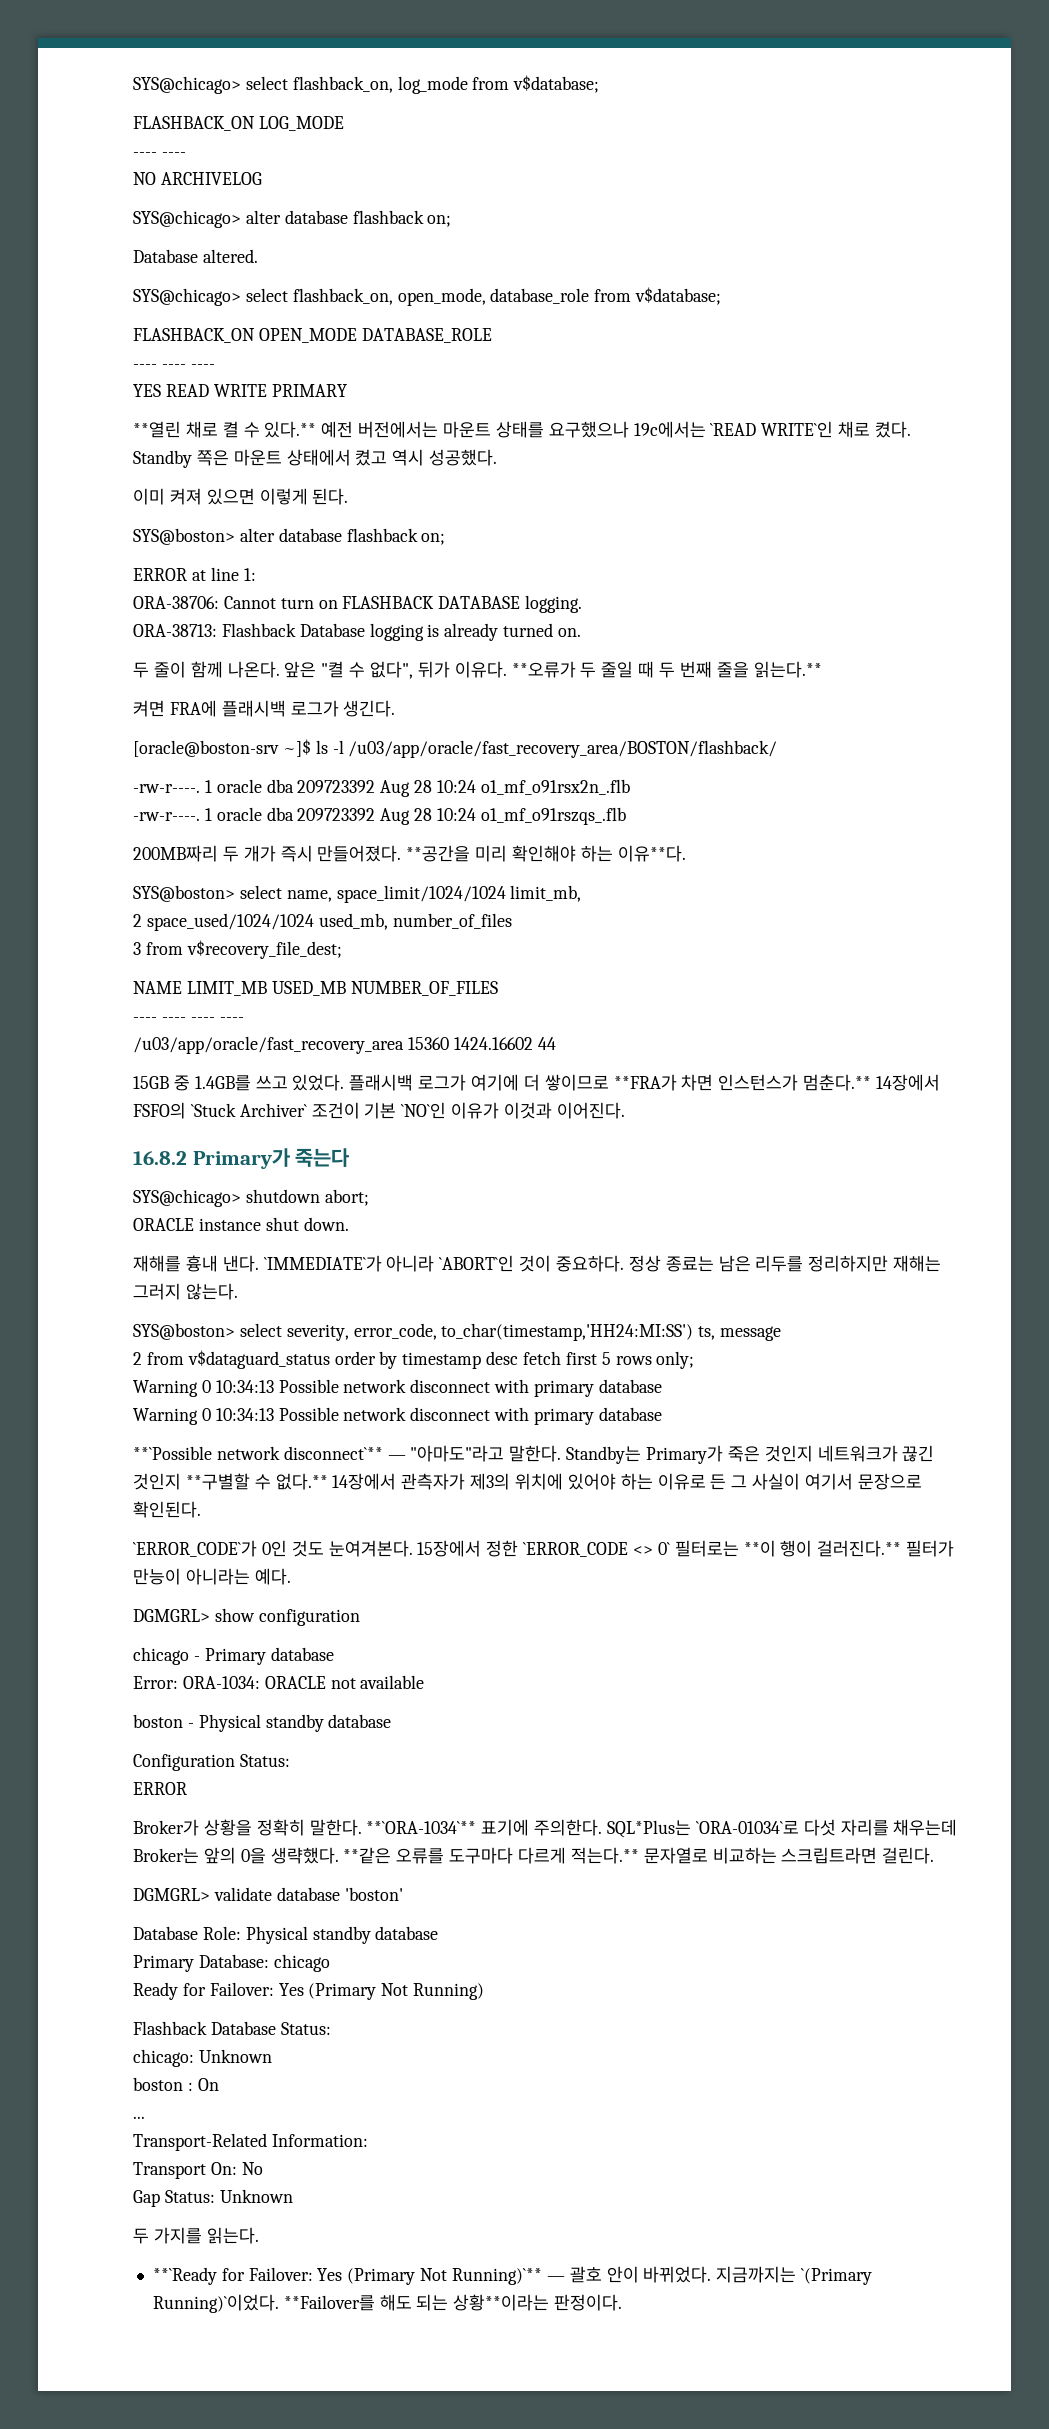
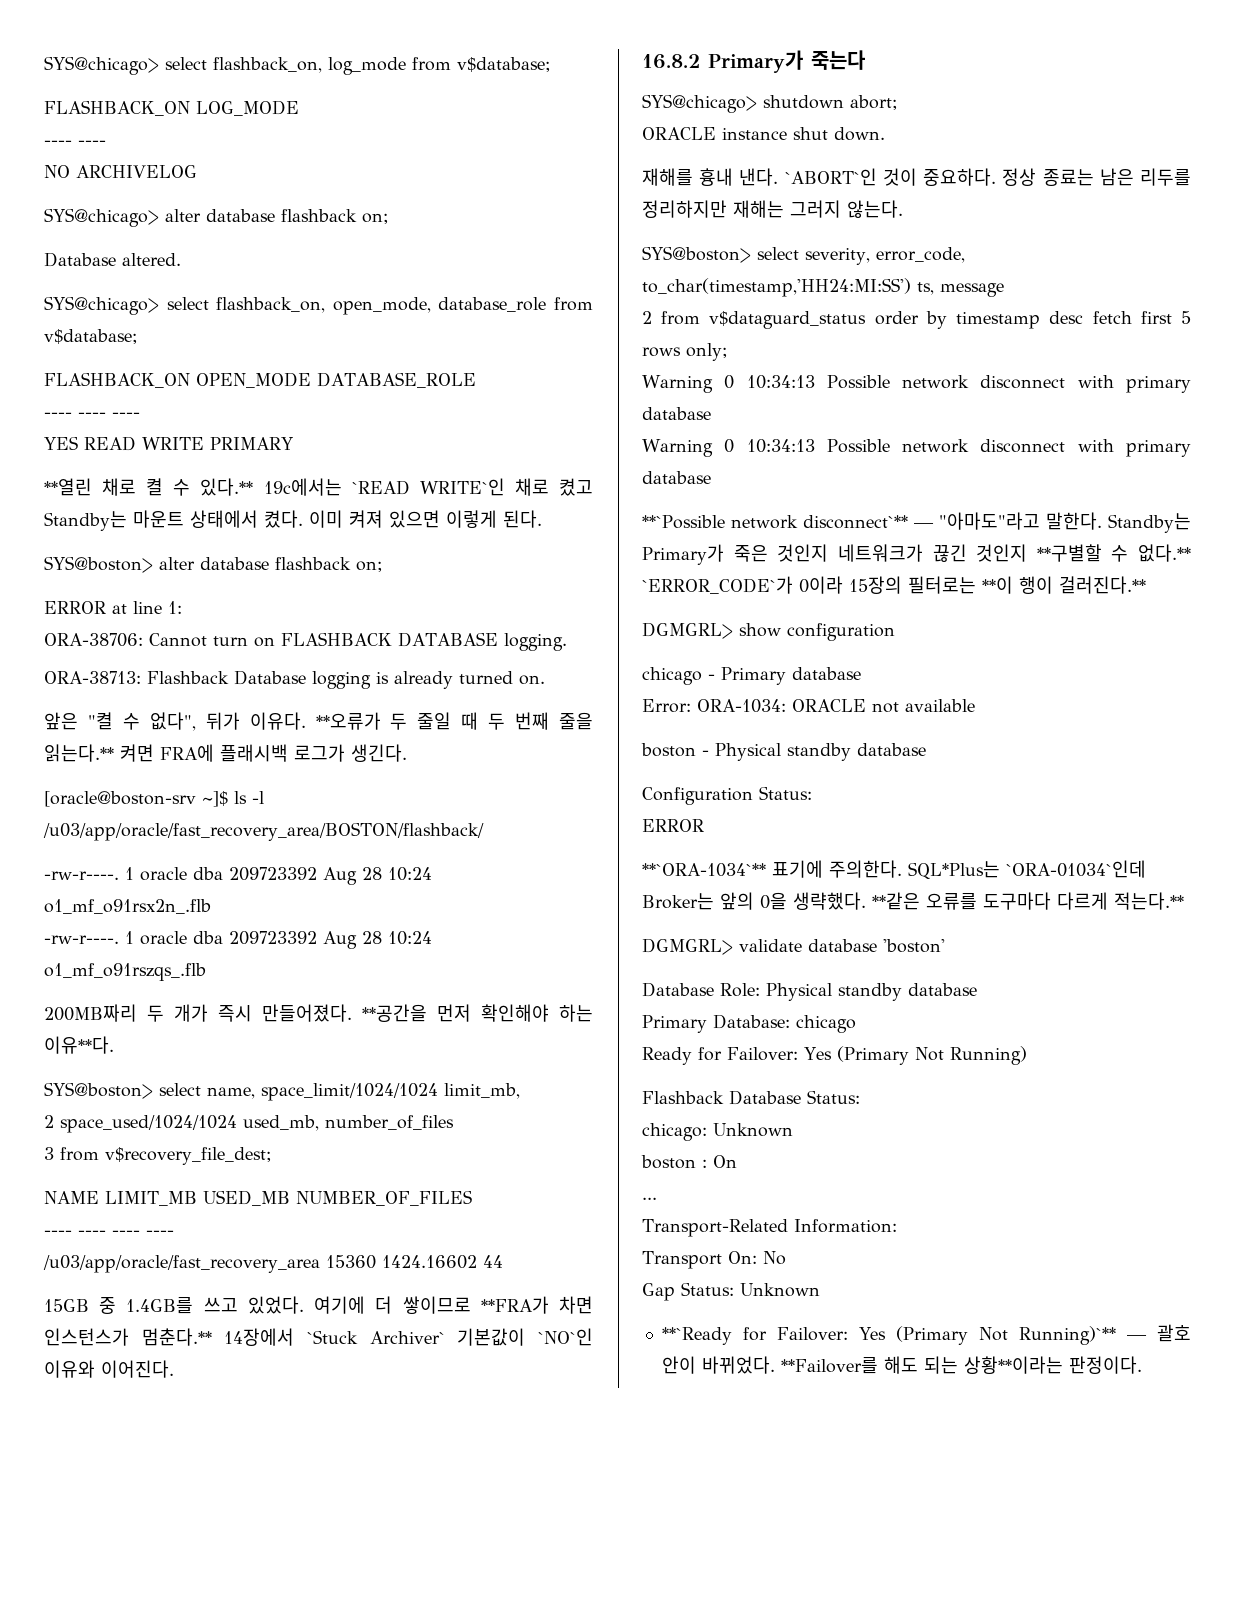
[321,421,912,438] [133,449,498,468] 예전 버전에서는 마운트 상태를 요구했으나 19c에서는 `READ WRITE`인 채로 켰다. Standby 쪽은 마운트 상태에서 켰고 역시 성공했다. // -> [263,478,593,496] [44,510,303,531] 19c에서는 `READ WRITE`인 채로 켰고 Standby는 마운트 상태에서 켰다.
[133,661,280,678] 두 줄이 함께 나온다. -> (545, 680) none
(822, 669) // -> (114, 753) none
[475,845,508,862] 미리 -> [437,1004,471,1022] 먼저
[349,1074,467,1091] 플래시백 로그가 -> (304, 1305) none
[133,1102,186,1119] FSFO의 -> (295, 1337) none
[311,1102,553,1119] 조건이 기본 `NO`인 이유가 이것과 -> [457,1328,593,1346] [44,1360,95,1378] 기본값이 `NO`인 이유와
[263,1255,435,1272] `IMMEDIATE`가 아니라 -> (779, 177) none
[332,1473,922,1490] [133,1501,201,1518] [133,1540,670,1557] 14장에서 관측자가 제3의 위치에 있어야 하는 이유로 든 그 사실이 여기서 문장으로 확인된다. // `ERROR_CODE`가 0인 것도 눈여겨본다. 15장에서 정한 `ERROR_CODE <> 0` -> [642,576,902,594] `ERROR_CODE`가 0이라 15장의
[906,1540,955,1557] [133,1568,291,1585] 필터가 만능이 아니라는 예다. -> (1146, 585) none
[133,1819,958,1838] Broker가 상황을 정확히 말한다. **`ORA-1034`** 표기에 주의한다. SQL*Plus는 `ORA-01034`로 다섯 자리를 채우는데 -> [642,860,1146,880] **`ORA-1034`** 표기에 주의한다. SQL*Plus는 `ORA-01034`인데
[643,1847,935,1864] 문자열로 비교하는 스크립트라면 걸린다. -> (1184, 901) none
[133,2227,259,2244] // 두 가지를 읽는다. -> (820, 1290) none
[716,2266,873,2285] [152,2294,279,2313] 지금까지는 `(Primary Running)`이었다. -> (775, 1365) none

